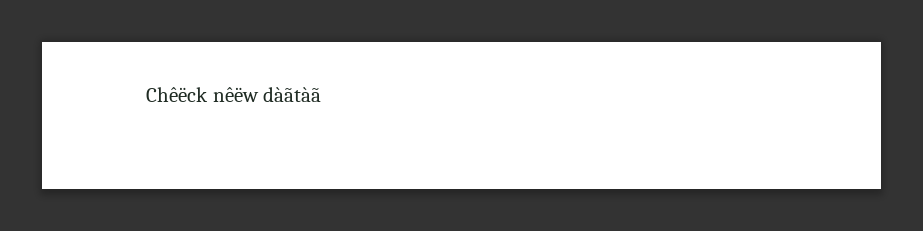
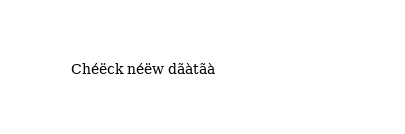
[146,87,322,102] Chêëck nêëw dàãtàã -> [71,63,215,74] Chéëck néëw dãàtãà

